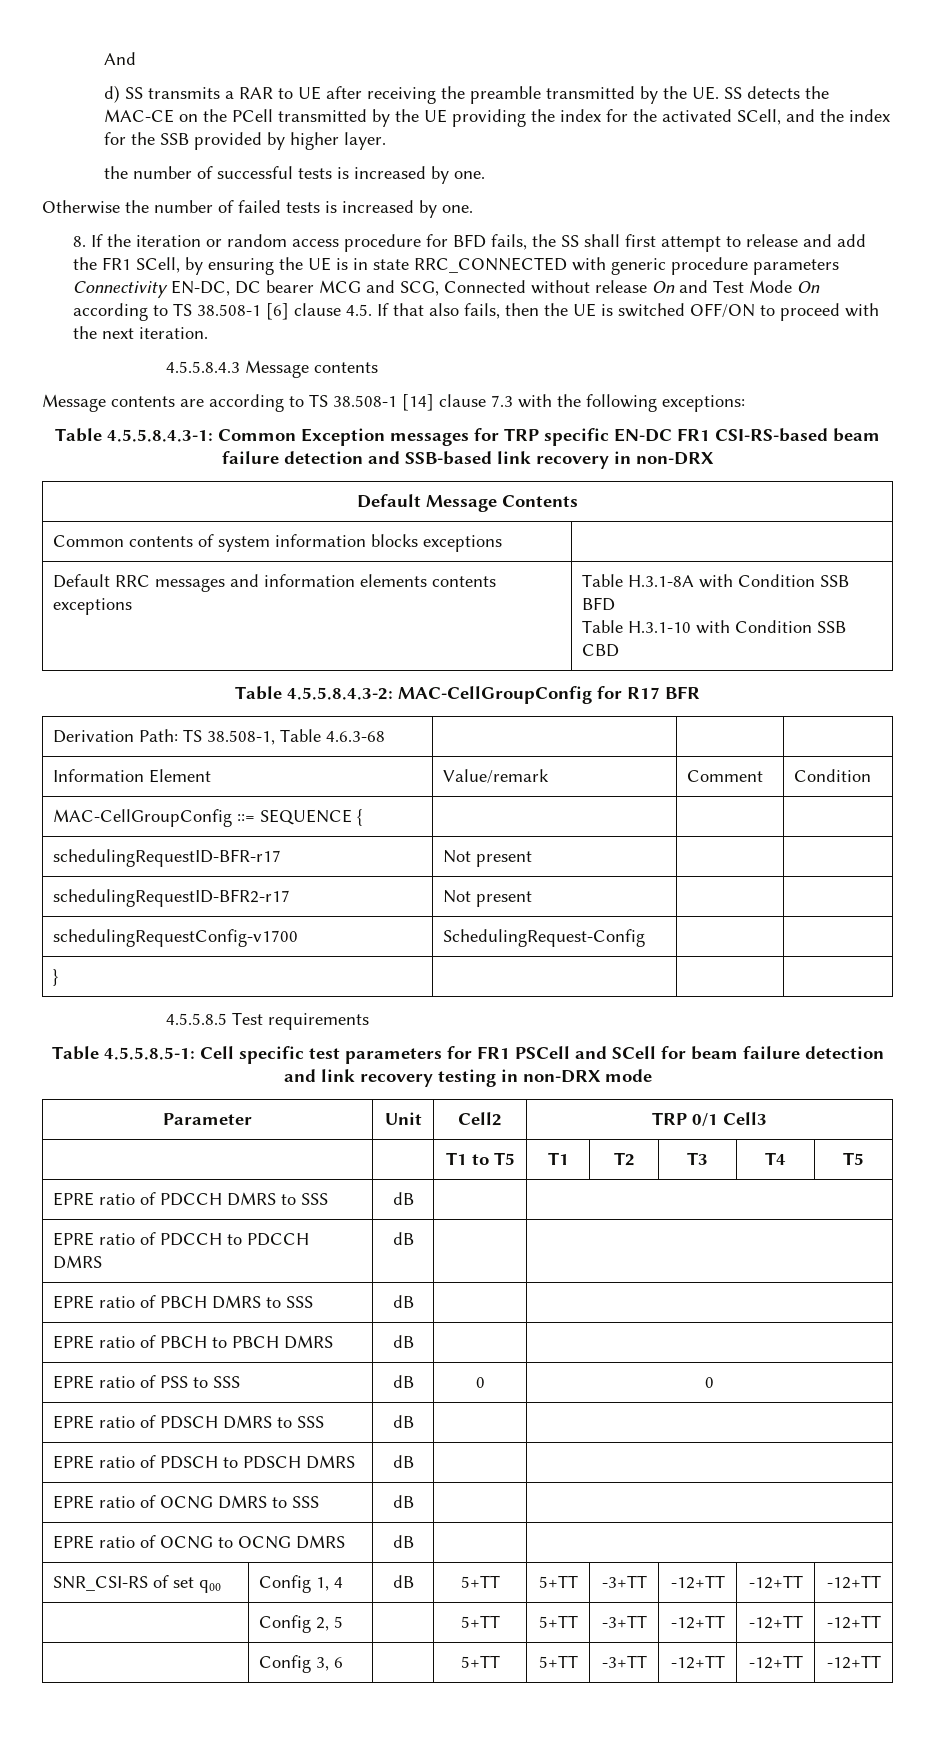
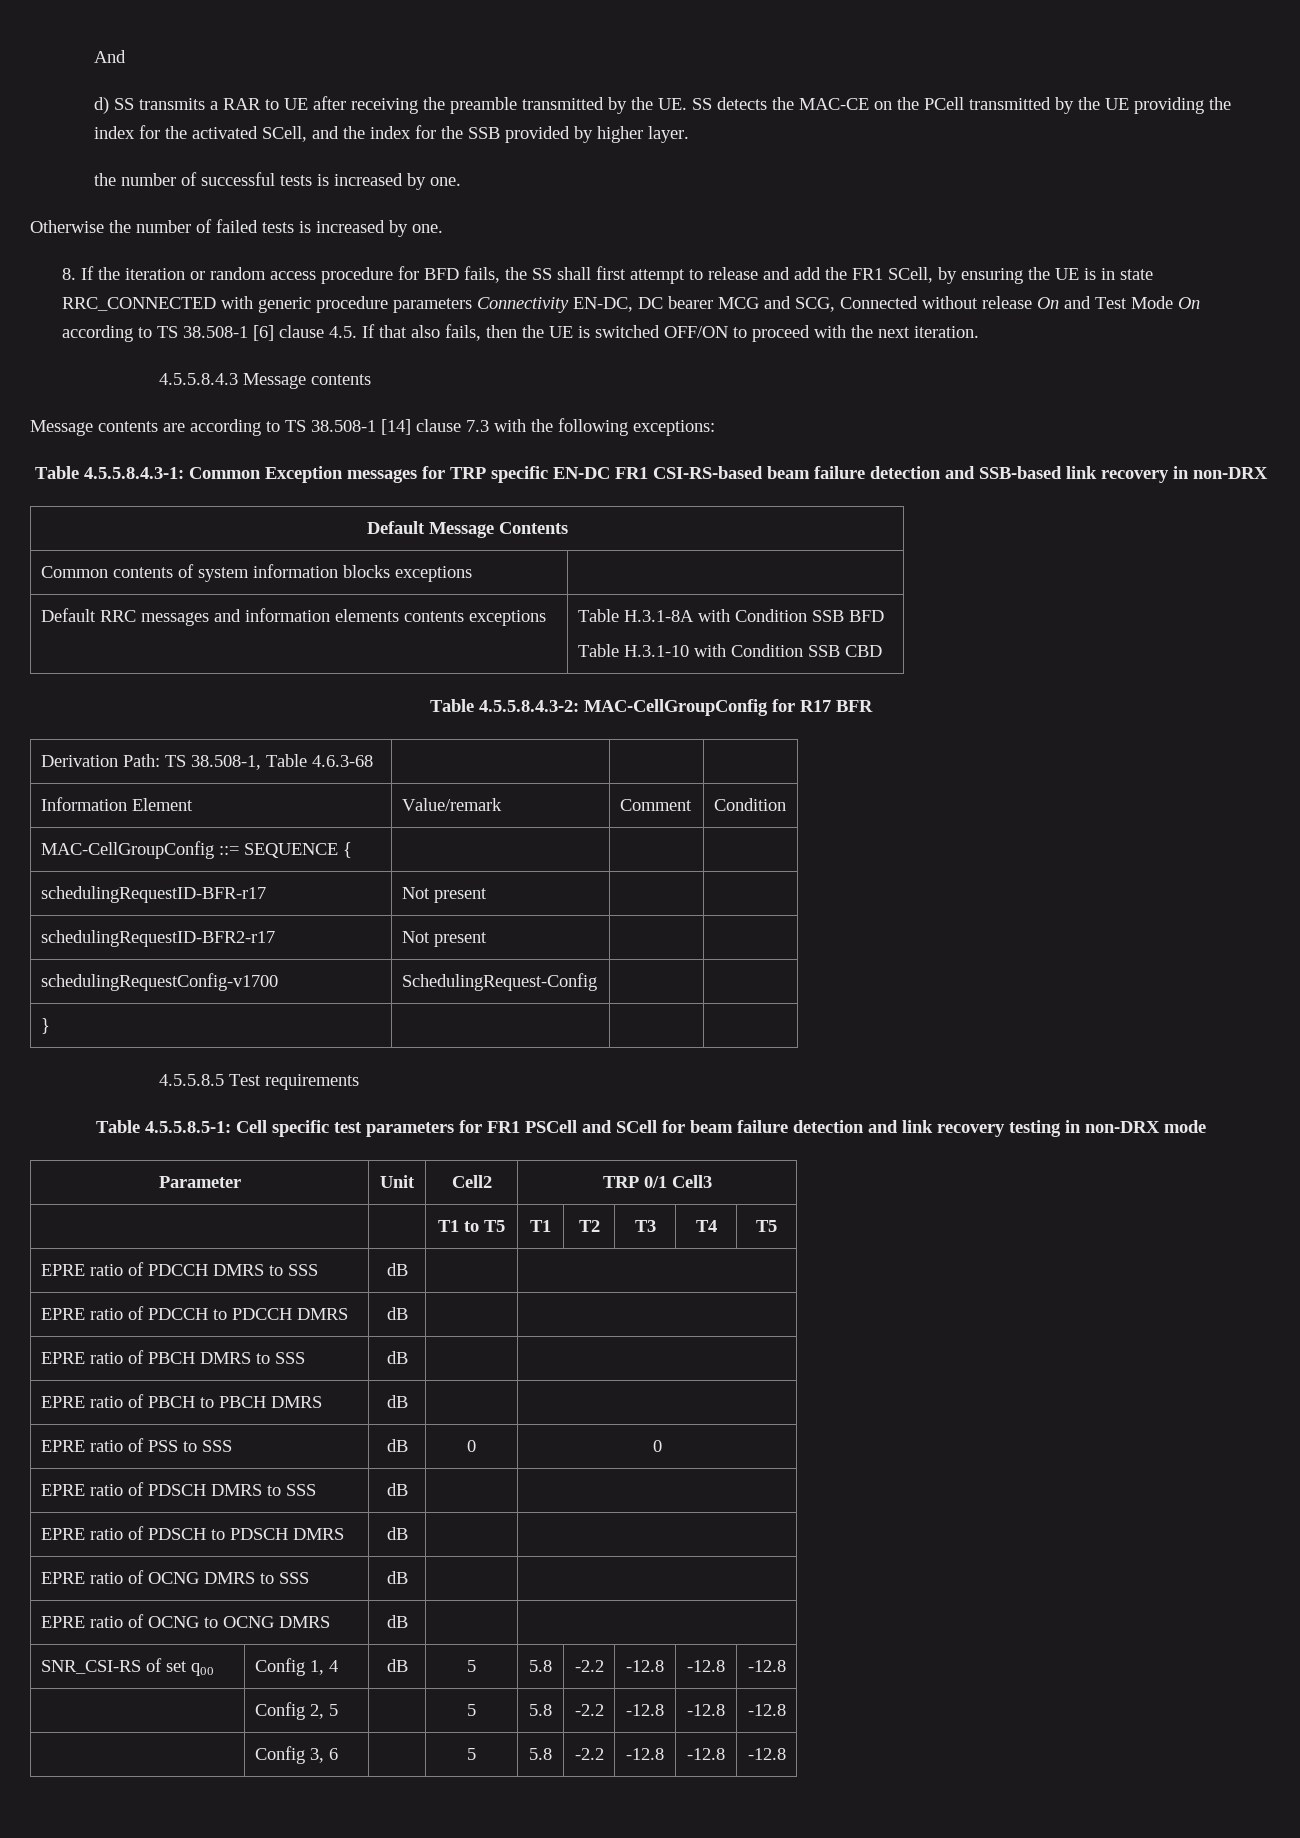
[460,1575,500,1588] [538,1575,578,1588] [601,1575,647,1588] [670,1575,725,1589] [748,1575,803,1589] [826,1575,881,1589] [259,1615,344,1633] [460,1615,500,1628] [538,1615,578,1628] [601,1615,647,1628] [670,1615,725,1629] [748,1615,803,1629] [826,1615,881,1629] [259,1655,344,1673] [460,1655,500,1668] [538,1655,578,1668] [601,1655,647,1668] [670,1655,725,1669] [748,1655,803,1669] [826,1655,881,1669] 5+TT | 5+TT | -3+TT | -12+TT | -12+TT | -12+TT // | Config 2, 5 | | 5+TT | 5+TT | -3+TT | -12+TT | -12+TT | -12+TT // | Config 3, 6 | | 5+TT | 5+TT | -3+TT | -12+TT | -12+TT | -12+TT -> [466,1660,476,1672] [529,1660,552,1672] [574,1660,604,1672] [626,1660,664,1672] [687,1660,725,1672] [747,1660,786,1672] [254,1702,338,1720] [466,1704,476,1716] [529,1704,552,1716] [574,1704,604,1716] [626,1704,664,1716] [687,1704,725,1716] [747,1704,786,1716] [254,1746,338,1764] [466,1748,476,1760] [529,1748,552,1760] [574,1748,604,1760] [626,1748,664,1760] [687,1748,725,1760] [747,1748,786,1760] 5 | 5.8 | -2.2 | -12.8 | -12.8 | -12.8 // | Config 2, 5 | | 5 | 5.8 | -2.2 | -12.8 | -12.8 | -12.8 // | Config 3, 6 | | 5 | 5.8 | -2.2 | -12.8 | -12.8 | -12.8

